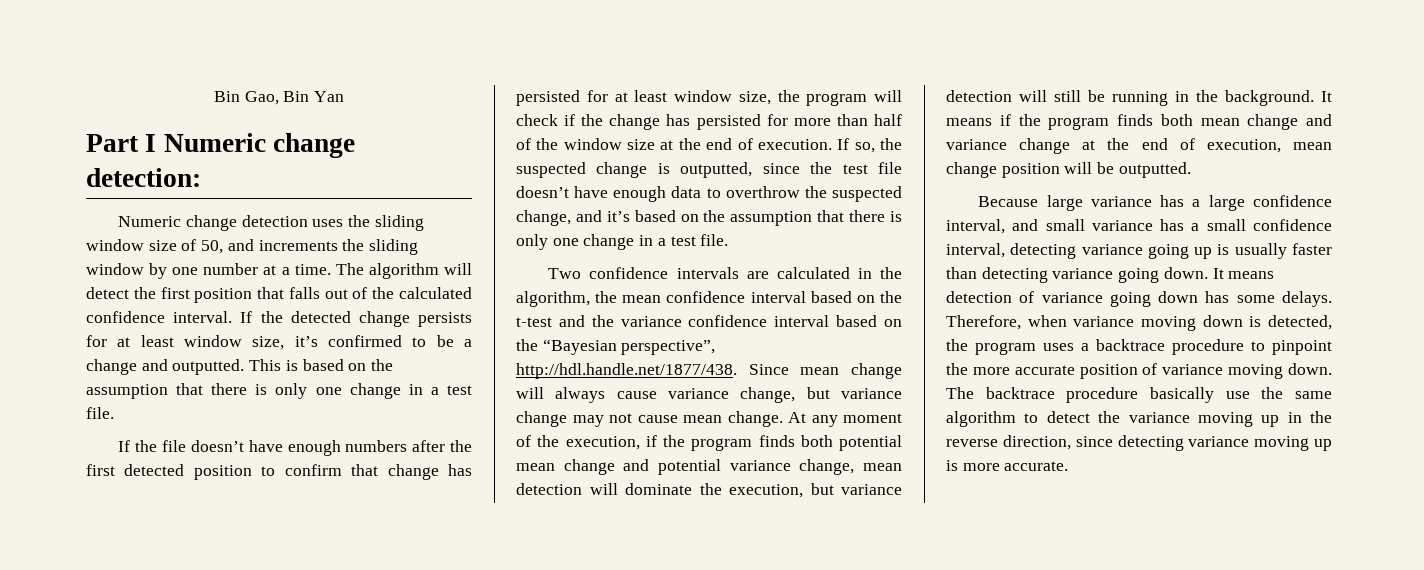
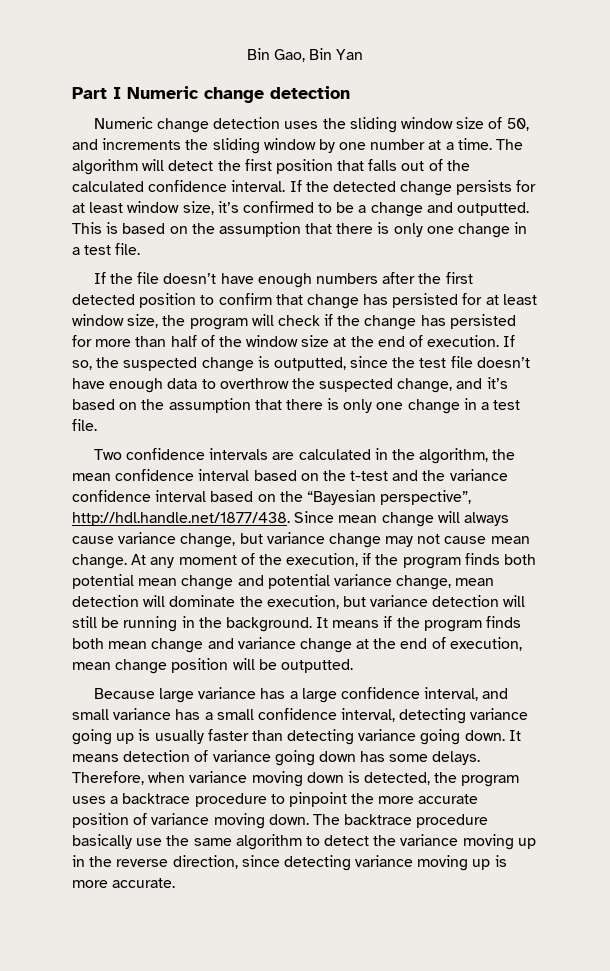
[86,168,201,187] detection: -> [270,86,350,99] detection

